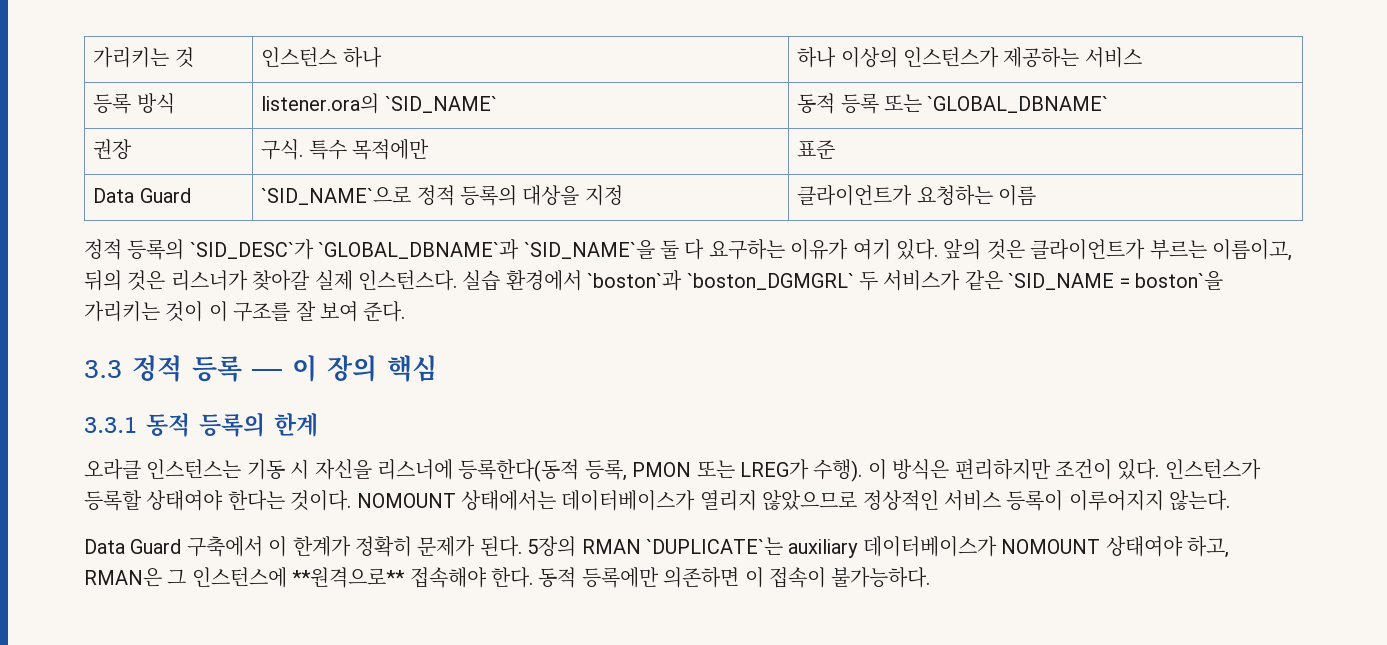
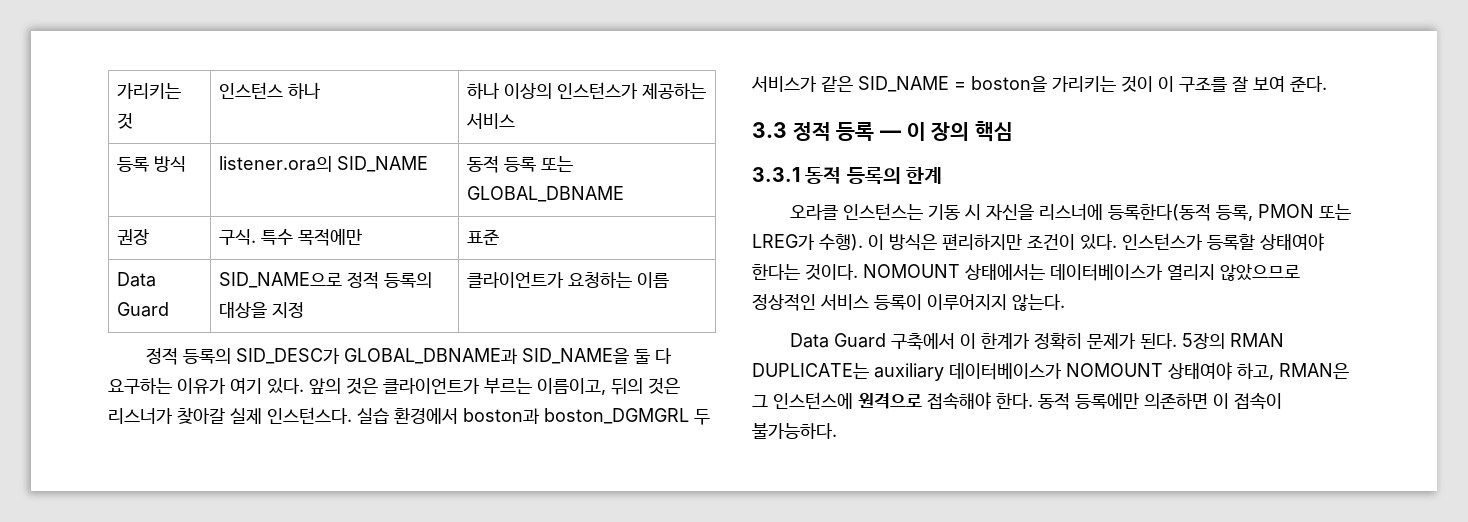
[384,96,497,113] `SID_NAME` -> [337,156,429,172] SID_NAME
[927,96,1109,113] `GLOBAL_DBNAME` -> [467,186,625,202] GLOBAL_DBNAME
[261,186,412,205] `SID_NAME`으로 -> [219,272,343,288] SID_NAME으로
[189,239,655,260] `SID_DESC`가 `GLOBAL_DBNAME`과 `SID_NAME`을 -> [236,348,630,364] SID_DESC가 GLOBAL_DBNAME과 SID_NAME을
[587,270,854,291] `boston`과 `boston_DGMGRL` -> [463,408,689,424] boston과 boston_DGMGRL
[1008,271,1223,290] `SID_NAME = boston`을 -> [858,76,1047,92] SID_NAME = boston을
[645,537,783,555] `DUPLICATE`는 -> [752,363,869,379] DUPLICATE는
[292,567,406,588] **원격으로** -> [858,393,922,409] 원격으로

